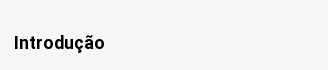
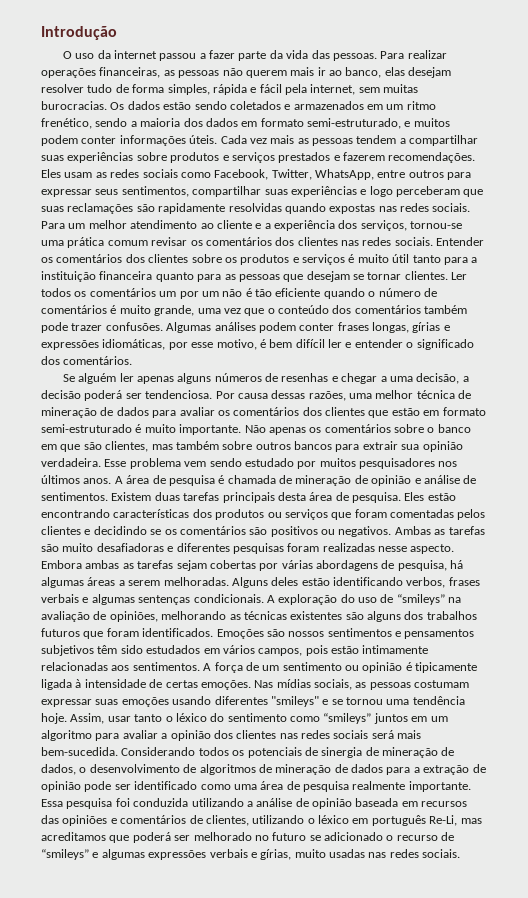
(105, 44) none -> [62,50,447,61] [41,67,452,78] [41,84,419,95] [41,101,436,110] [41,118,450,129] [41,135,479,146] [41,152,476,163] [41,169,472,180] [41,186,484,197] [41,203,471,214] [41,220,463,231] [41,237,485,248] [41,254,478,265] [41,271,468,282] [41,288,437,299] [41,305,468,316] [41,322,450,333] [41,339,474,350] [41,356,133,365] [62,373,469,384] [41,390,472,401] [41,407,486,418] [41,424,471,435] [41,441,463,452] [41,458,458,469] [41,475,477,486] [41,492,456,503] [41,509,486,520] [41,526,485,537] [41,543,455,554] [41,560,464,571] [41,577,480,588] [41,594,462,605] [41,611,477,622] [41,628,475,639] [41,645,429,656] [41,662,478,673] [41,679,470,690] [41,696,465,707] [41,713,448,724] [41,730,422,741] [41,747,455,758] [41,764,486,775] [41,781,471,792] [41,798,468,809] [41,815,482,826] [41,832,455,843] [41,849,461,860] // O uso da internet passou a fazer parte da vida das pessoas. Para realizar operações financeiras, as pessoas não querem mais ir ao banco, elas desejam resolver tudo de forma simples, rápida e fácil pela internet, sem muitas burocracias. Os dados estão sendo coletados e armazenados em um ritmo frenético, sendo a maioria dos dados em formato semi-estruturado, e muitos podem conter informações úteis. Cada vez mais as pessoas tendem a compartilhar suas experiências sobre produtos e serviços prestados e fazerem recomendações. Eles usam as redes sociais como Facebook, Twitter, WhatsApp, entre outros para expressar seus sentimentos, compartilhar suas experiências e logo perceberam que suas reclamações são rapidamente resolvidas quando expostas nas redes sociais. Para um melhor atendimento ao cliente e a experiência dos serviços, tornou-se uma prática comum revisar os comentários dos clientes nas redes sociais. Entender os comentários dos clientes sobre os produtos e serviços é muito útil tanto para a instituição financeira quanto para as pessoas que desejam se tornar clientes. Ler todos os comentários um por um não é tão eficiente quando o número de comentários é muito grande, uma vez que o conteúdo dos comentários também pode trazer confusões. Algumas análises podem conter frases longas, gírias e expressões idiomáticas, por esse motivo, é bem difícil ler e entender o significado dos comentários. // Se alguém ler apenas alguns números de resenhas e chegar a uma decisão, a decisão poderá ser tendenciosa. Por causa dessas razões, uma melhor técnica de mineração de dados para avaliar os comentários dos clientes que estão em formato semi-estruturado é muito importante. Não apenas os comentários sobre o banco em que são clientes, mas também sobre outros bancos para extrair sua opinião verdadeira. Esse problema vem sendo estudado por muitos pesquisadores nos últimos anos. A área de pesquisa é chamada de mineração de opinião e análise de sentimentos. Existem duas tarefas principais desta área de pesquisa. Eles estão encontrando características dos produtos ou serviços que foram comentadas pelos clientes e decidindo se os comentários são positivos ou negativos. Ambas as tarefas são muito desafiadoras e diferentes pesquisas foram realizadas nesse aspecto. Embora ambas as tarefas sejam cobertas por várias abordagens de pesquisa, há algumas áreas a serem melhoradas. Alguns deles estão identificando verbos, frases verbais e algumas sentenças condicionais. A exploração do uso de “smileys” na avaliação de opiniões, melhorando as técnicas existentes são alguns dos trabalhos futuros que foram identificados. Emoções são nossos sentimentos e pensamentos subjetivos têm sido estudados em vários campos, pois estão intimamente relacionadas aos sentimentos. A força de um sentimento ou opinião é tipicamente ligada à intensidade de certas emoções. Nas mídias sociais, as pessoas costumam expressar suas emoções usando diferentes "smileys" e se tornou uma tendência hoje. Assim, usar tanto o léxico do sentimento como “smileys” juntos em um algoritmo para avaliar a opinião dos clientes nas redes sociais será mais bem-sucedida. Considerando todos os potenciais de sinergia de mineração de dados, o desenvolvimento de algoritmos de mineração de dados para a extração de opinião pode ser identificado como uma área de pesquisa realmente importante. Essa pesquisa foi conduzida utilizando a análise de opinião baseada em recursos das opiniões e comentários de clientes, utilizando o léxico em português Re-Li, mas acreditamos que poderá ser melhorado no futuro se adicionado o recurso de “smileys” e algumas expressões verbais e gírias, muito usadas nas redes sociais.

